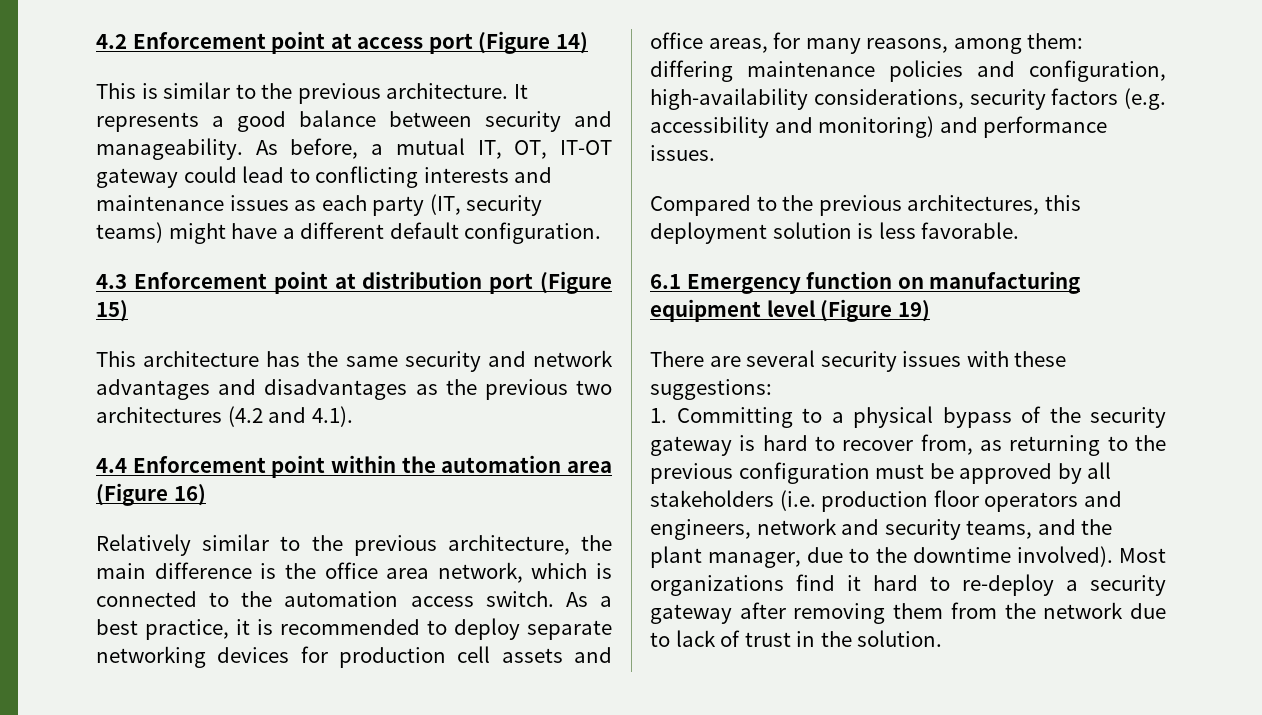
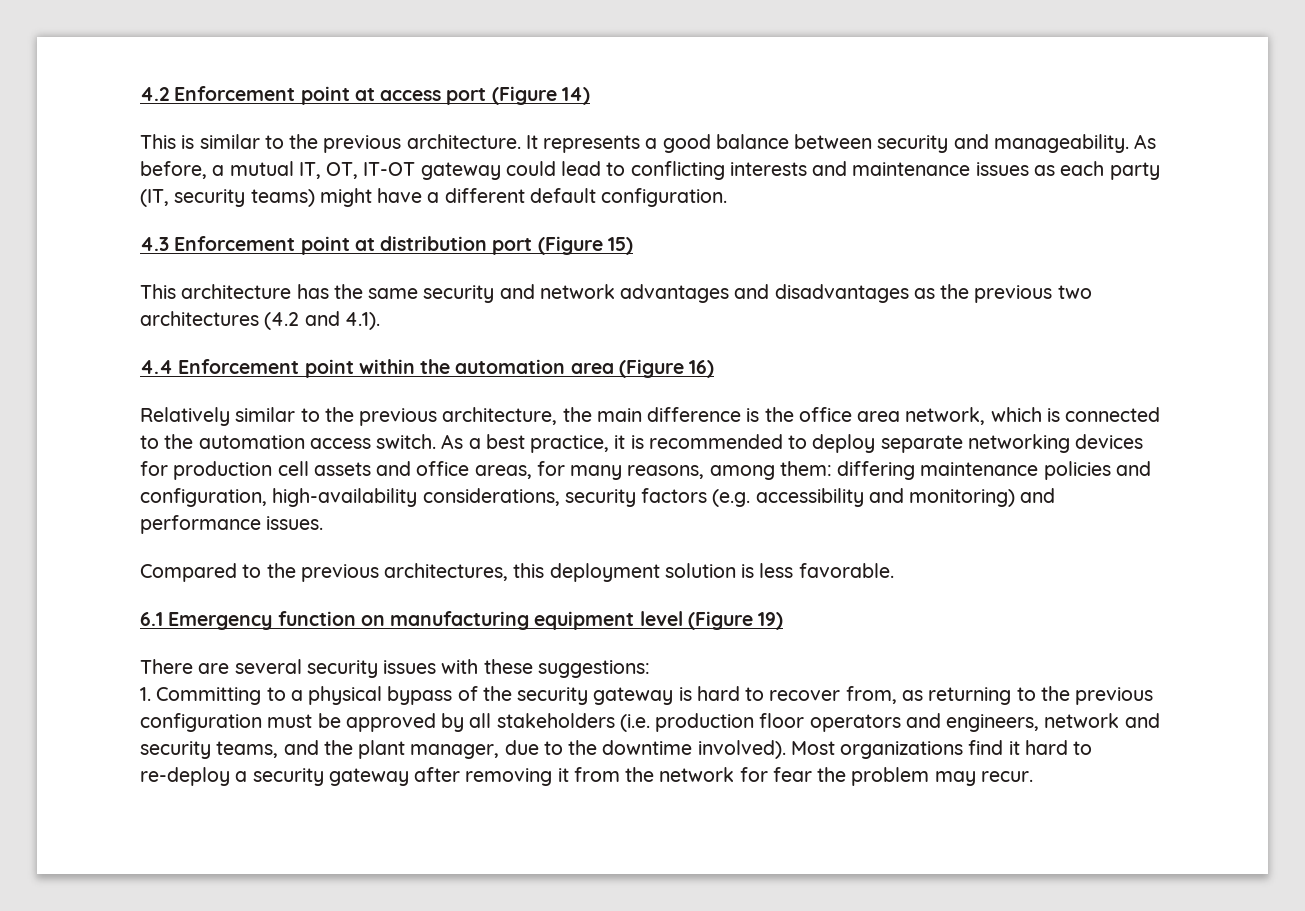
[893,603,944,619] them -> [557,768,569,782] it
[1130,603,1166,619] [650,630,943,647] due to lack of trust in the solution. -> [739,767,1033,786] for fear the problem may recur.

